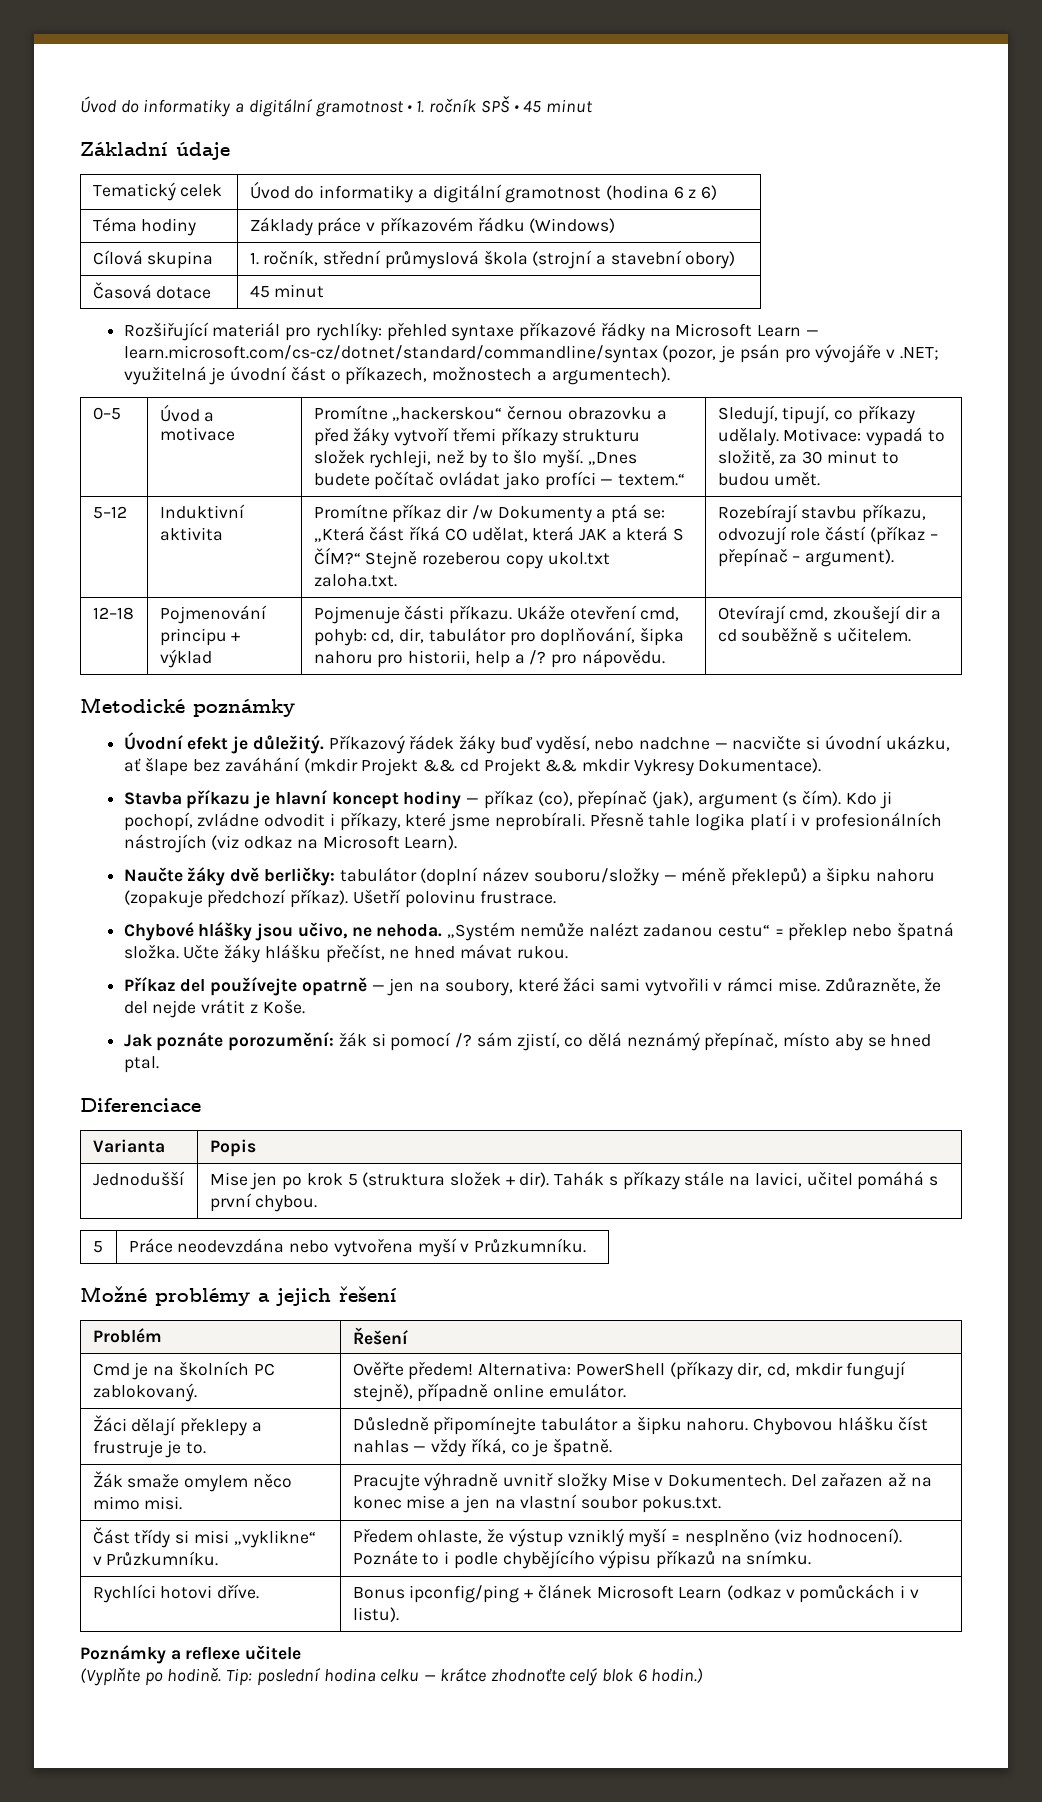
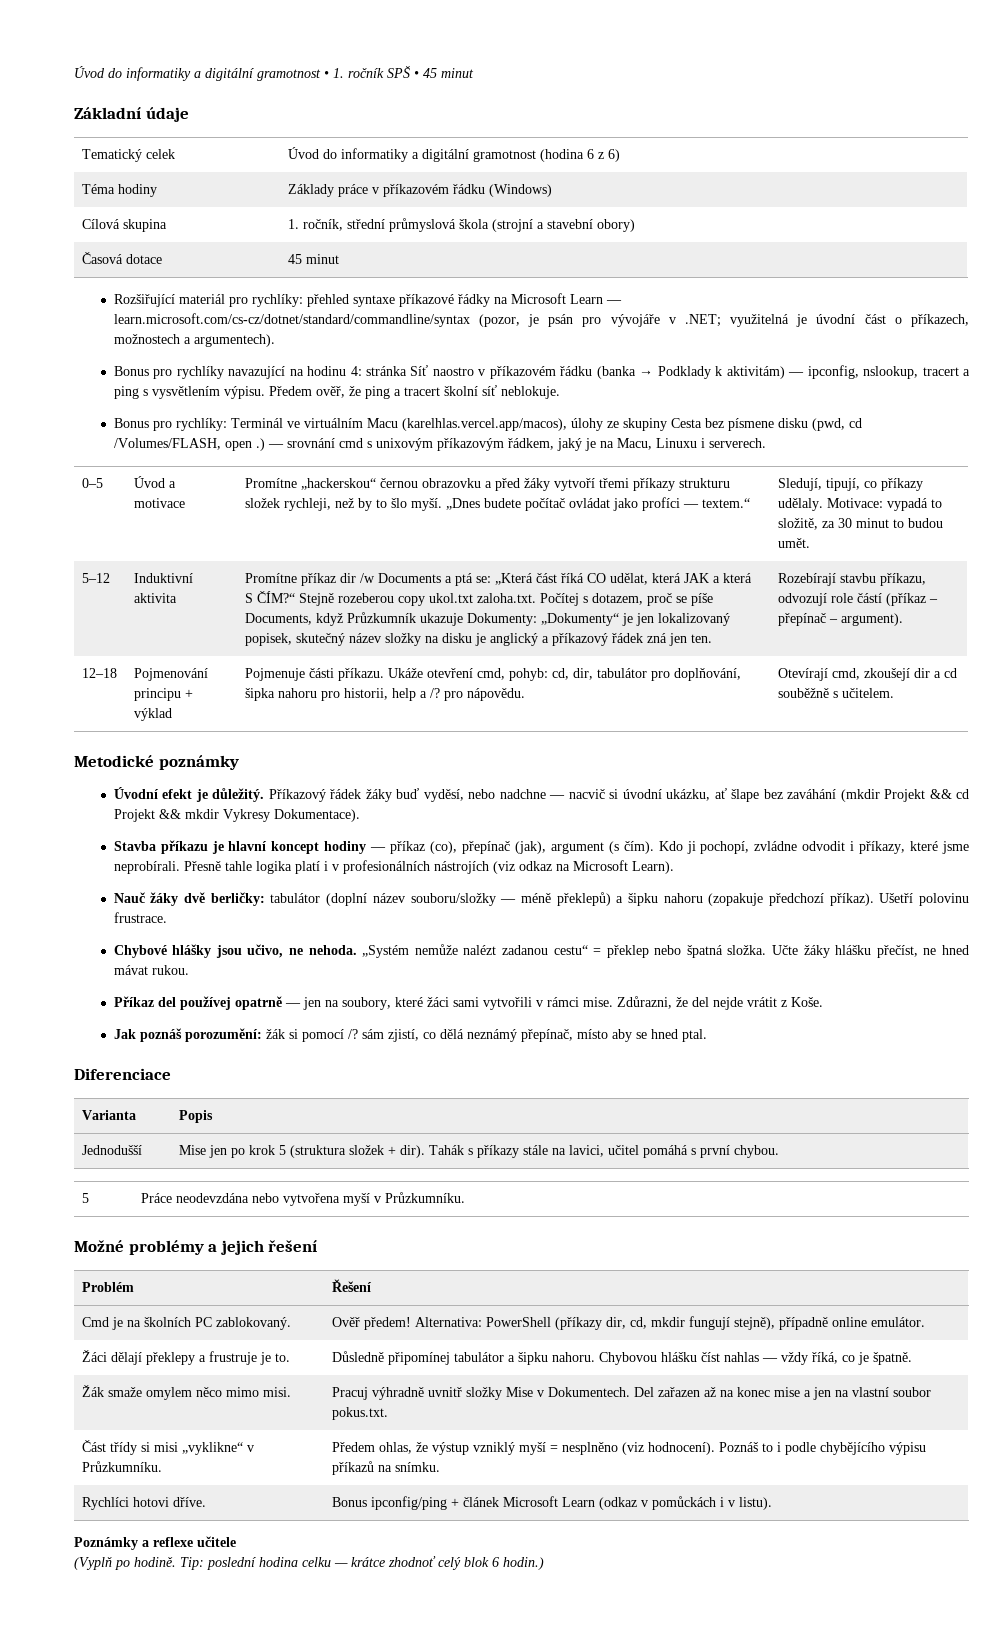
(670, 376) none -> [113,365,970,379] [113,385,560,399] [113,418,862,431] [113,438,766,451] // Bonus pro rychlíky navazující na hodinu 4: stránka Síť naostro v příkazovém řádku (banka → Podklady k aktivitám) — ipconfig, nslookup, tracert a ping s vysvětlením výpisu. Předem ověř, že ping a tracert školní síť neblokuje. // Bonus pro rychlíky: Terminál ve virtuálním Macu (karelhlas.vercel.app/macos), úlohy ze skupiny Cesta bez písmene disku (pwd, cd /Volumes/FLASH, open .) — srovnání cmd s unixovým příkazovým řádkem, jaký je na Macu, Linuxu i serverech.
[497,506,592,523] Dokumenty -> [378,573,442,583] Documents
(397, 580) none -> [540,593,714,606] [245,612,731,626] [245,633,713,646] Počítej s dotazem, proč se píše Documents, když Průzkumník ukazuje Dokumenty: „Dokumenty“ je jen lokalizovaný popisek, skutečný název složky na disku je anglický a příkazový řádek zná jen ten.
[732,735,802,750] nacvičte -> [568,789,605,799] nacvič
[123,867,183,882] Naučte -> [113,892,145,903] Nauč
[210,977,298,996] používejte -> [179,996,231,1010] používej
[824,977,920,993] Zdůrazněte, -> [616,996,672,1009] Zdůrazni,
[156,1032,224,1051] poznáte -> [139,1028,182,1042] poznáš
[352,1361,404,1376] Ověřte -> [332,1317,361,1327] Ověř
[433,1416,537,1435] připomínejte -> [388,1352,451,1365] připomínej
[352,1473,420,1491] Pracujte -> [332,1387,369,1400] Pracuj
[417,1530,483,1544] ohlaste, -> [379,1442,413,1454] ohlas,
[352,1550,418,1565] Poznáte -> [719,1442,760,1452] Poznáš
[80,1667,140,1686] (Vyplňte -> [74,1557,112,1570] (Vyplň
[490,1668,565,1682] zhodnoťte -> [388,1556,436,1567] zhodnoť

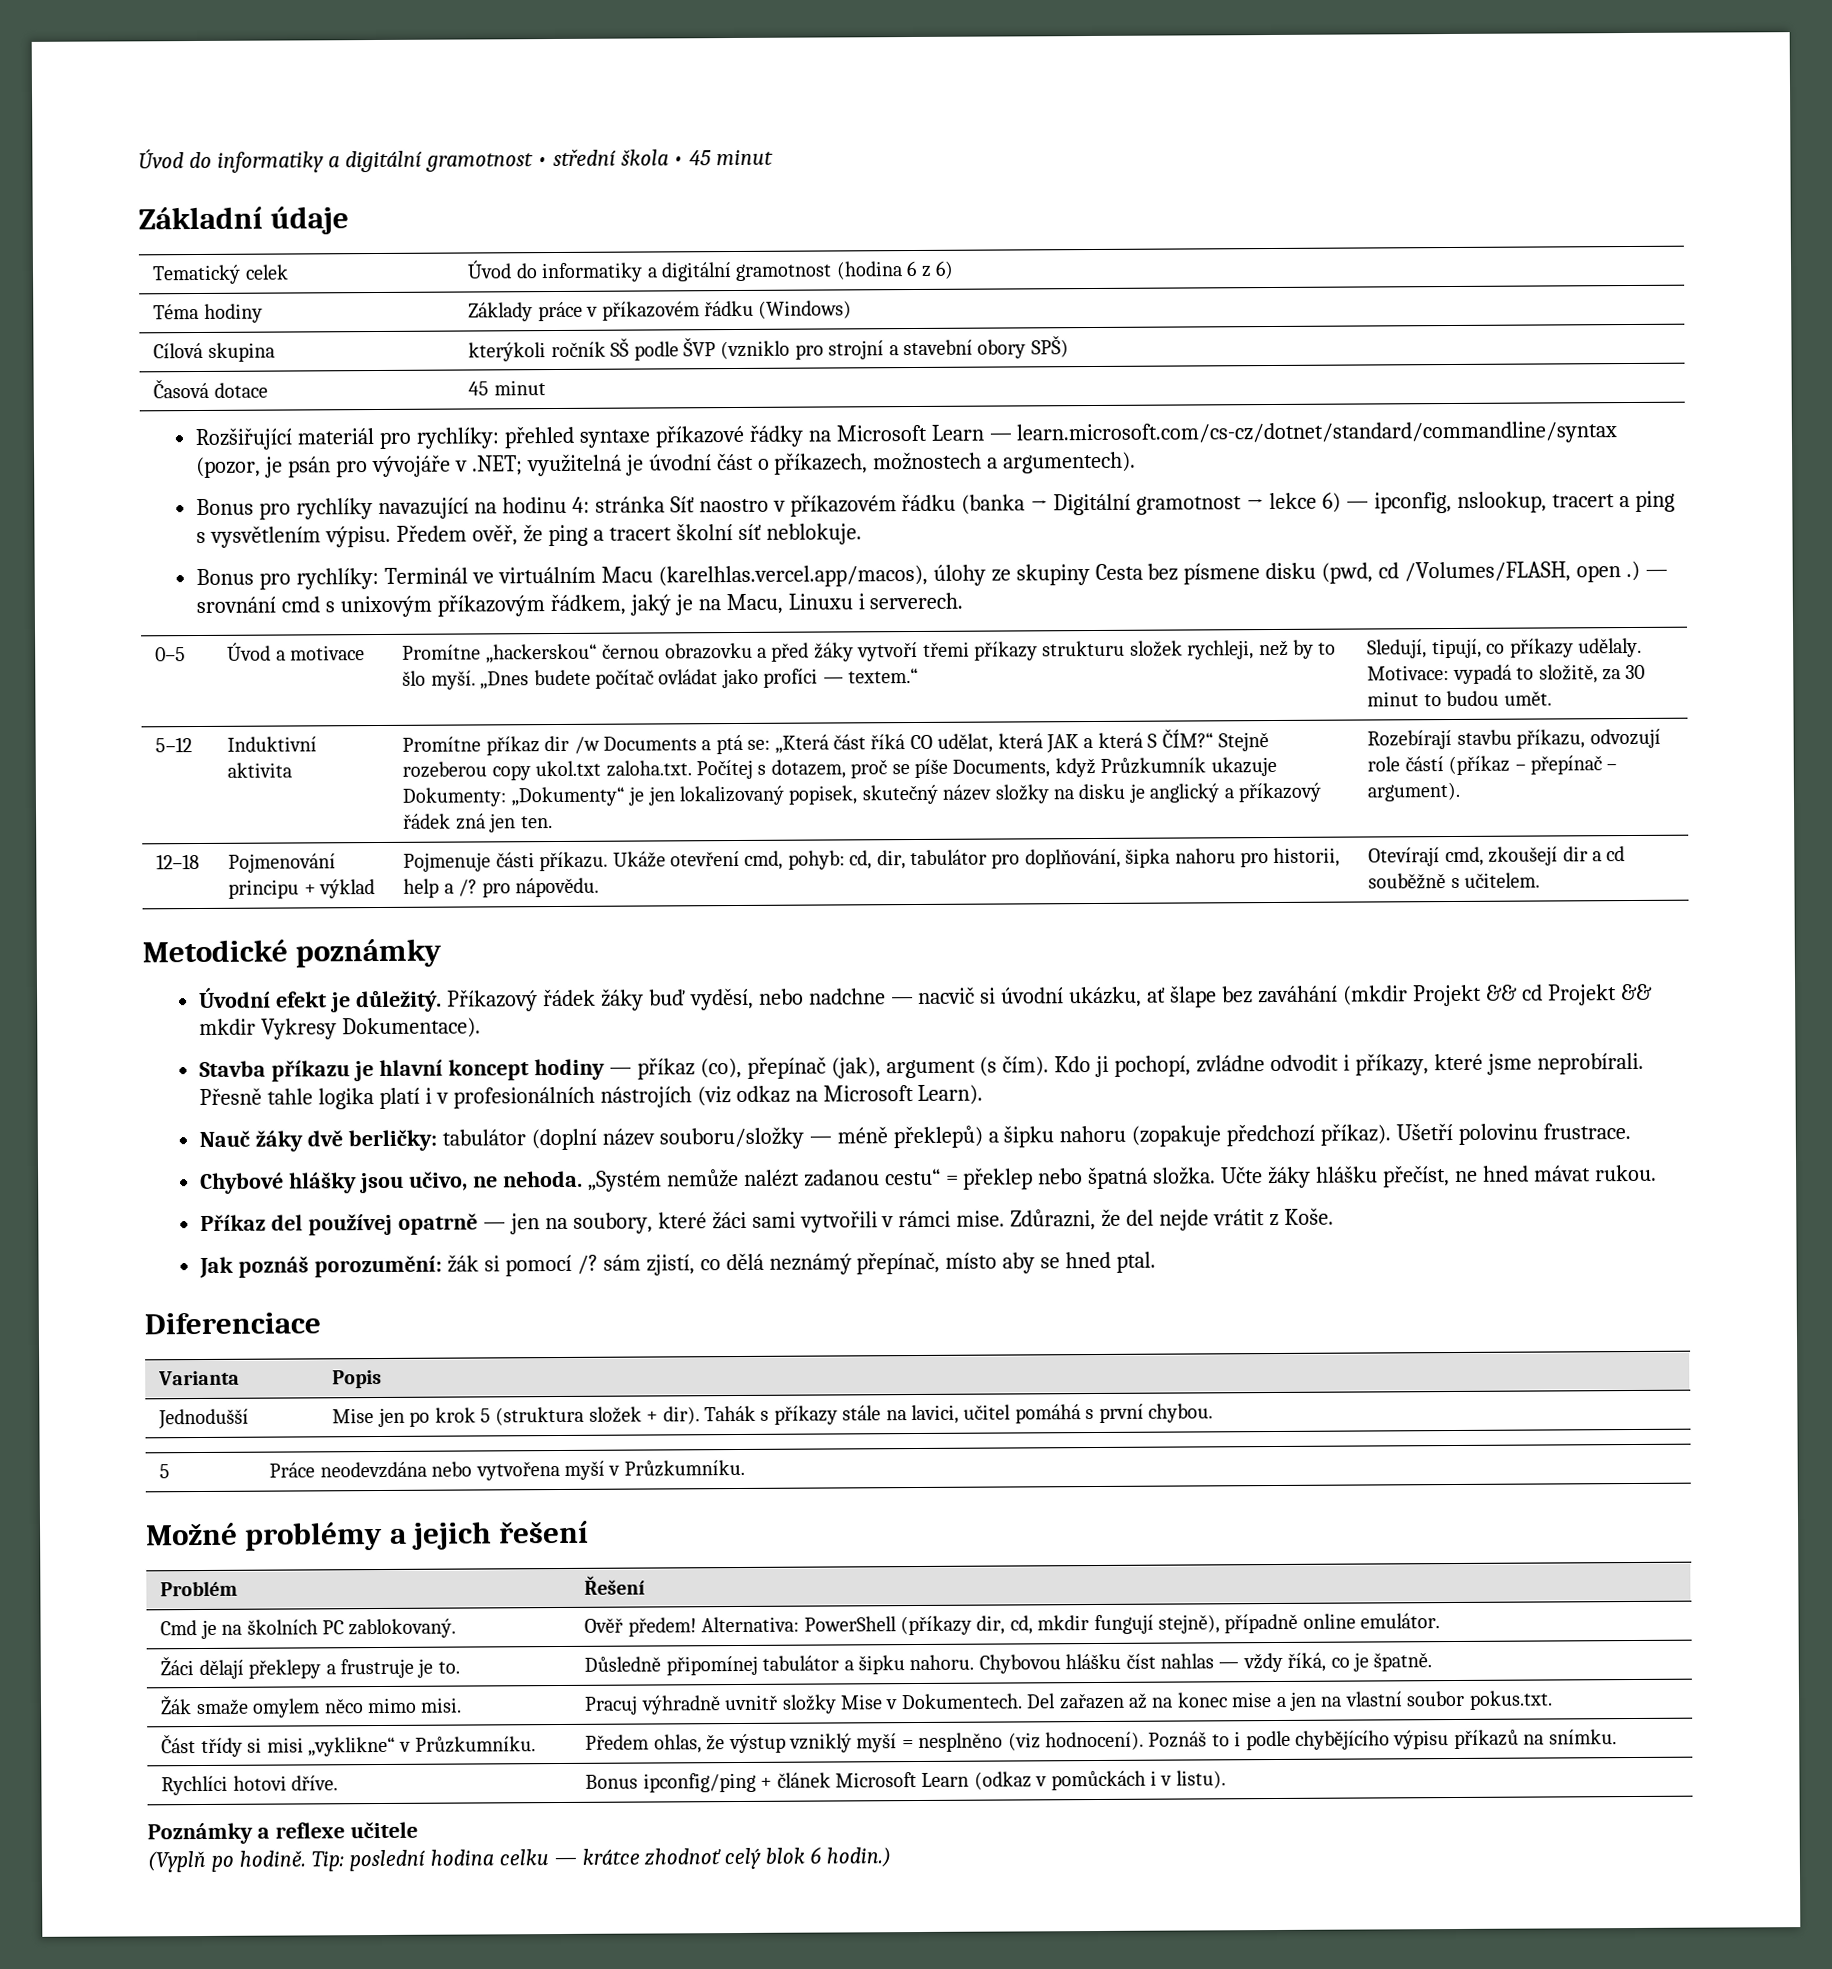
[333,66,410,78] 1. ročník SPŠ -> [552,148,669,167] střední škola
[288,218,636,232] 1. ročník, střední průmyslová škola (strojní a stavební obory) -> [468,335,1069,362] kterýkoli ročník SŠ podle ŠVP (vzniklo pro strojní a stavební obory SPŠ)
[657,366,785,379] Podklady k aktivitám) -> [1053,492,1342,516] Digitální gramotnost → lekce 6)

